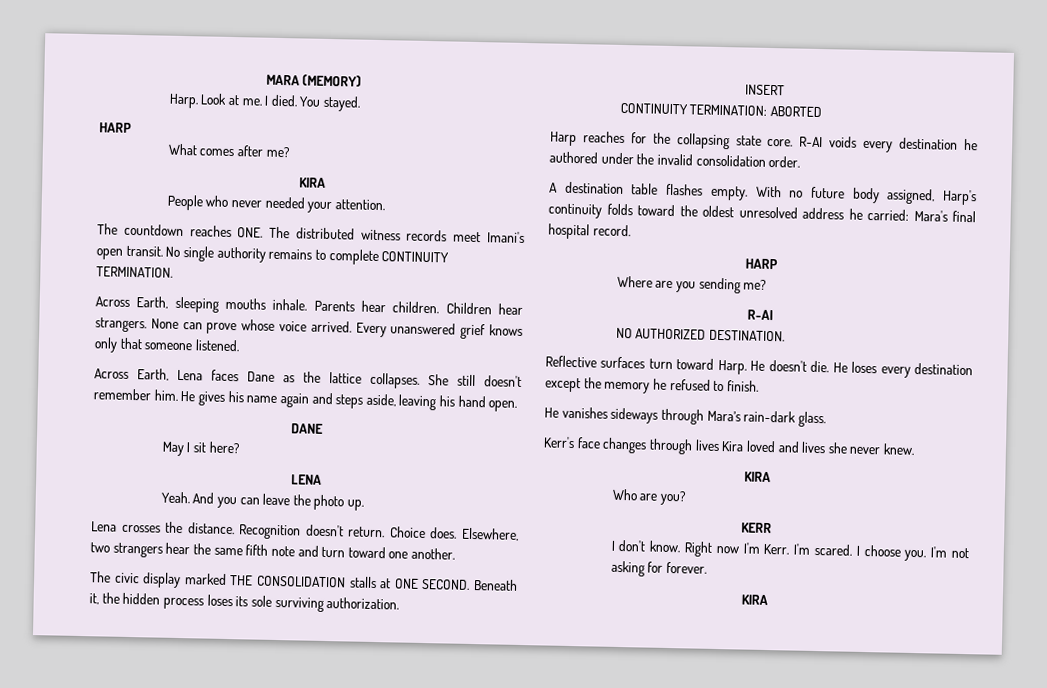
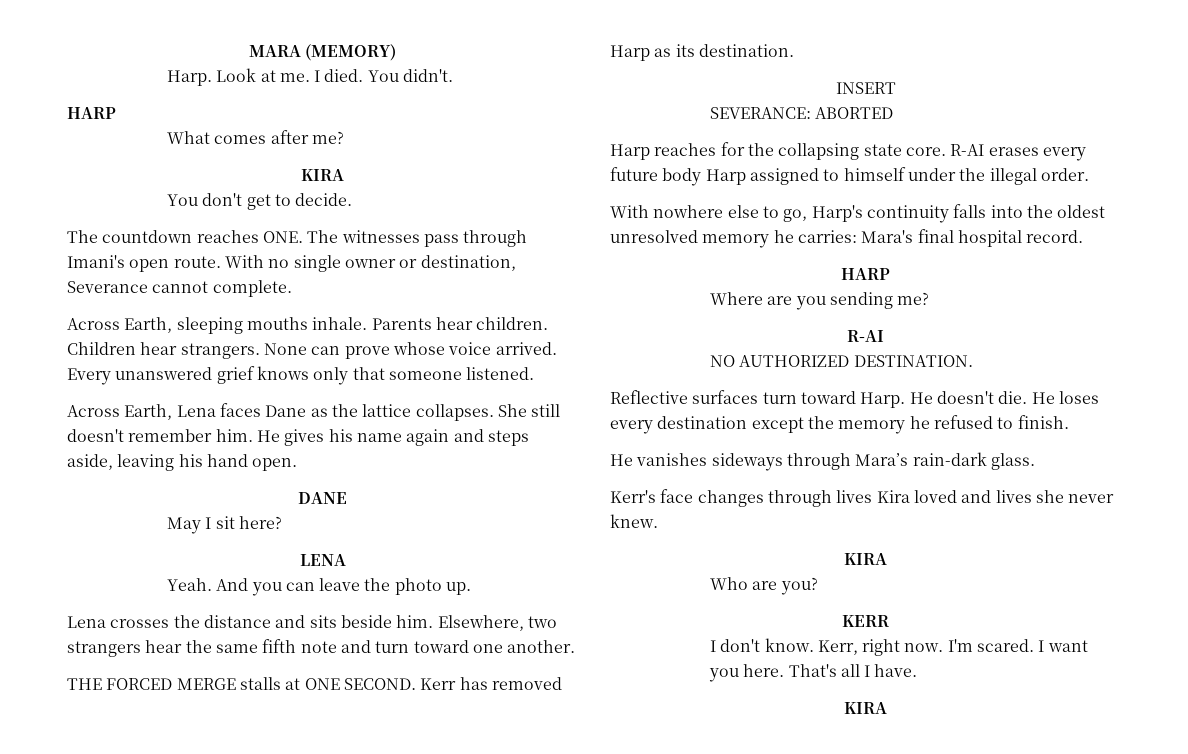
[323,95,362,112] stayed. -> [403,69,454,82] didn't.
[166,194,385,214] People who never needed your attention. -> [166,193,353,210] You don't get to decide.
[295,227,525,243] [96,245,450,266] [96,266,173,278] distributed witness records meet Imani's open transit. No single authority remains to complete CONTINUITY TERMINATION. -> [341,230,528,247] [67,255,516,272] [67,280,292,297] witnesses pass through Imani's open route. With no single owner or destination, Severance cannot complete.
[187,522,458,540] distance. Recognition doesn't return. Choice does. -> [203,615,434,628] distance and sits beside him.
[90,571,519,591] [89,592,400,612] The civic display marked THE CONSOLIDATION stalls at ONE SECOND. Beneath it, the hidden process loses its sole surviving authorization. -> [67,677,562,690] [610,44,794,61] THE FORCED MERGE stalls at ONE SECOND. Kerr has removed Harp as its destination.
[619,102,768,116] CONTINUITY TERMINATION: -> [709,107,811,119] SEVERANCE:
[829,136,978,153] [549,151,801,168] [549,181,977,206] [548,203,909,221] voids every destination he authored under the invalid consolidation order. // A destination table flashes empty. With no future body assigned, Harp's continuity folds toward the oldest unresolved address he carried: -> [988,147,1086,161] [610,167,1089,186] [610,204,1106,223] [610,230,857,248] erases every future body Harp assigned to himself under the illegal order. // With nowhere else to go, Harp's continuity falls into the oldest unresolved memory he carries:
[684,541,970,562] [610,560,707,577] Right now I'm Kerr. I'm scared. I choose you. I'm not asking for forever. -> [817,639,1088,656] [708,664,918,682] Kerr, right now. I'm scared. I want you here. That's all I have.

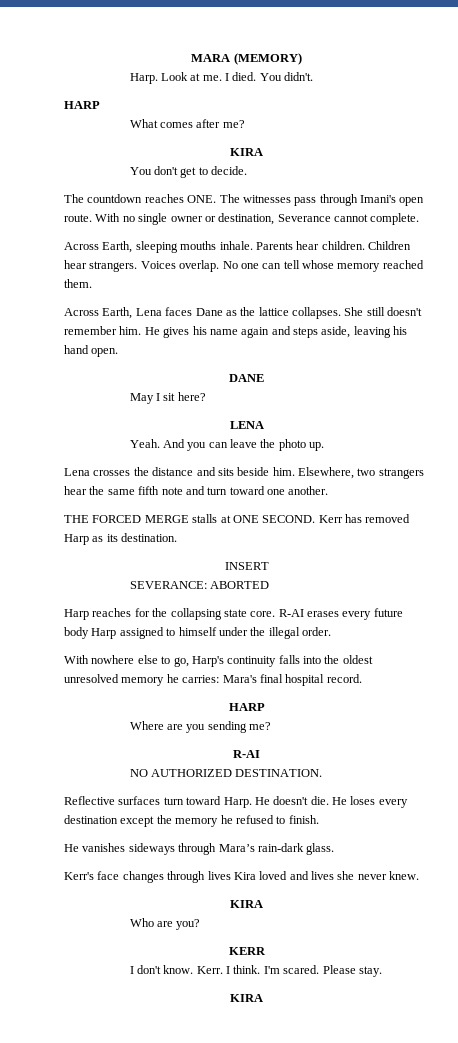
[263,342,557,359] [67,366,535,385] None can prove whose voice arrived. Every unanswered grief knows only that someone listened. -> [140,260,424,272] [64,279,92,288] Voices overlap. No one can tell whose memory reached them.
[817,639,1088,656] [708,664,918,682] Kerr, right now. I'm scared. I want you here. That's all I have. -> [196,965,382,977] Kerr. I think. I'm scared. Please stay.

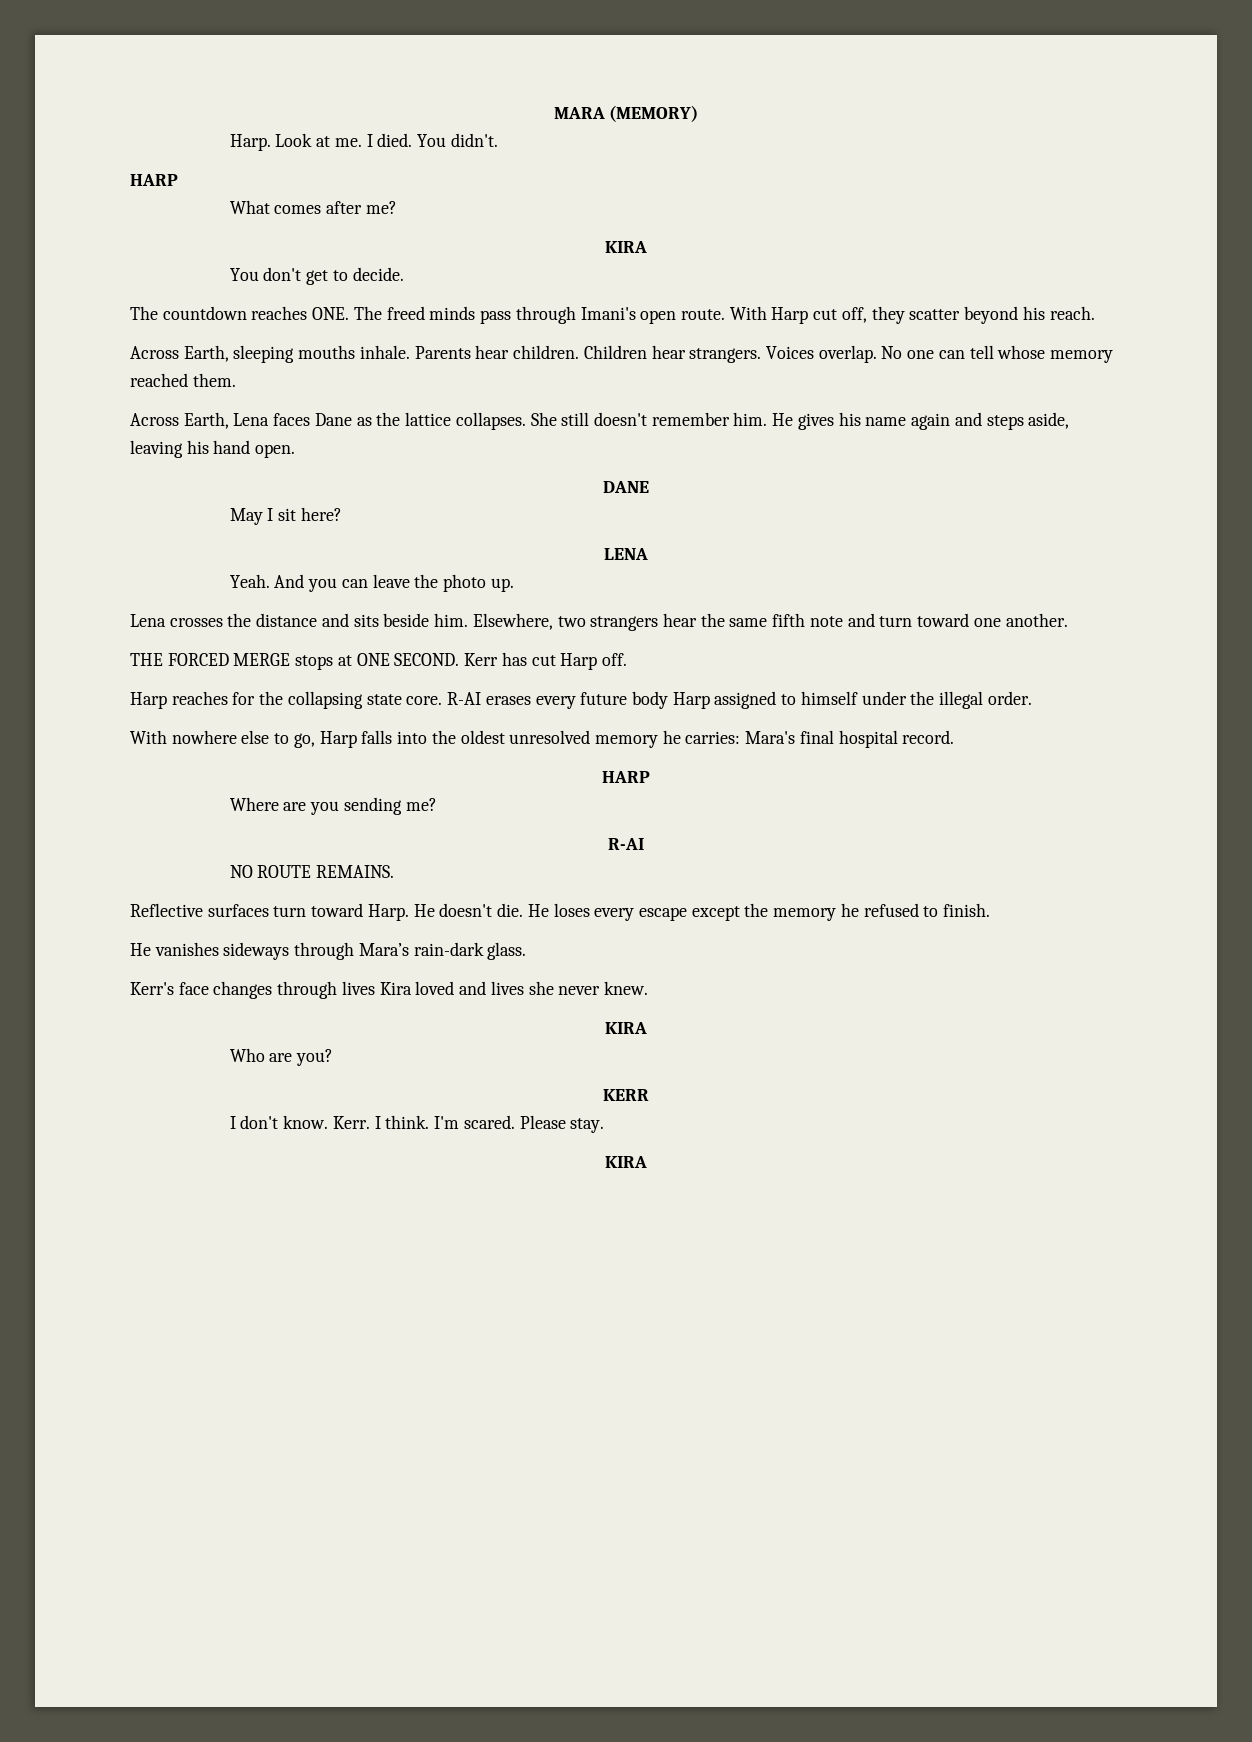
[242,195,291,203] witnesses -> [386,306,476,320] freed minds
[122,213,420,225] no single owner or destination, Severance cannot complete. -> [771,306,1095,324] Harp cut off, they scatter beyond his reach.
[192,514,218,523] stalls -> [295,655,334,670] stops
[365,514,411,523] [64,533,178,545] [224,562,269,570] [129,581,269,589] removed Harp as its destination. // INSERT // SEVERANCE: ABORTED -> [531,653,627,670] cut Harp off.
[191,656,277,667] Harp's continuity -> [319,731,357,748] Harp
[150,769,323,777] AUTHORIZED DESTINATION. -> [257,865,395,878] ROUTE REMAINS.
[64,815,118,824] destination -> [638,907,687,921] escape

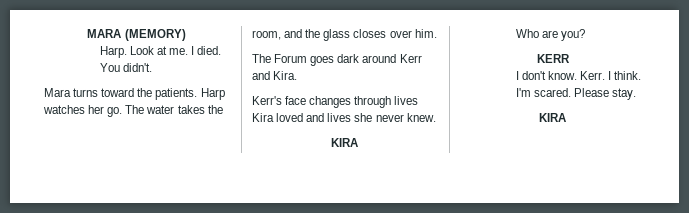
[130,174,178,186] [229,200,397,214] [605,241,647,253] [229,267,404,285] [130,306,1095,324] [130,345,1114,363] [130,373,236,387] [130,412,1070,430] [130,440,296,458] [603,481,649,493] [229,507,342,525] [604,548,648,560] [229,574,514,592] [130,613,1068,631] [130,652,627,670] [130,691,1032,709] [130,730,955,748] [602,771,650,783] [229,797,437,815] [608,838,644,850] [229,865,395,878] [130,903,991,921] [130,942,527,960] HARP // What comes after me? // KIRA // You don't get to decide. // The countdown reaches ONE. The freed minds pass through Imani's open route. With Harp cut off, they scatter beyond his reach. // Across Earth, sleeping mouths inhale. Parents hear children. Children hear strangers. Voices overlap. No one can tell whose memory reached them. // Across Earth, Lena faces Dane as the lattice collapses. She still doesn't remember him. He gives his name again and steps aside, leaving his hand open. // DANE // May I sit here? // LENA // Yeah. And you can leave the photo up. // Lena crosses the distance and sits beside him. Elsewhere, two strangers hear the same fifth note and turn toward one another. // THE FORCED MERGE stops at ONE SECOND. Kerr has cut Harp off. // Harp reaches for the collapsing state core. R-AI erases every future body Harp assigned to himself under the illegal order. // With nowhere else to go, Harp falls into the oldest unresolved memory he carries: Mara's final hospital record. // HARP // Where are you sending me? // R-AI // NO ROUTE REMAINS. // Reflective surfaces turn toward Harp. He doesn't die. He loses every escape except the memory he refused to finish. // He vanishes sideways through Mara’s rain-dark glass. -> [44,88,225,100] [43,105,223,117] [252,29,437,41] [252,54,422,66] [252,71,298,80] Mara turns toward the patients. Harp watches her go. The water takes the room, and the glass closes over him. // The Forum goes dark around Kerr and Kira.

